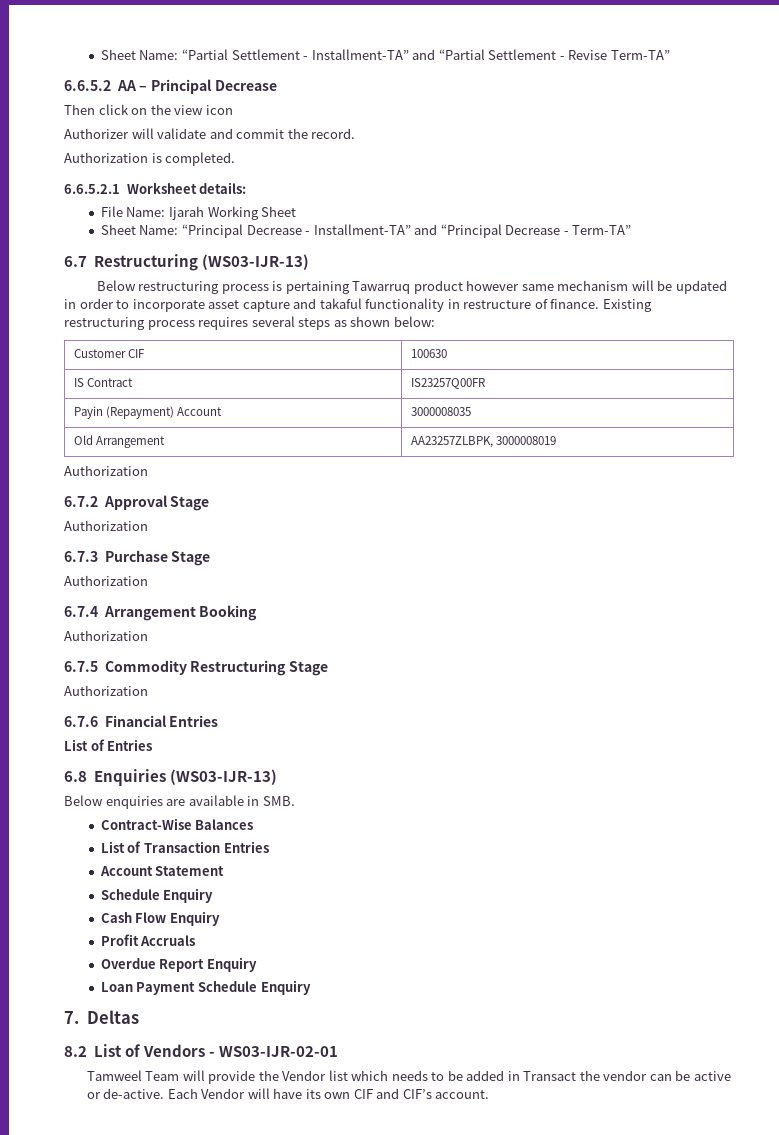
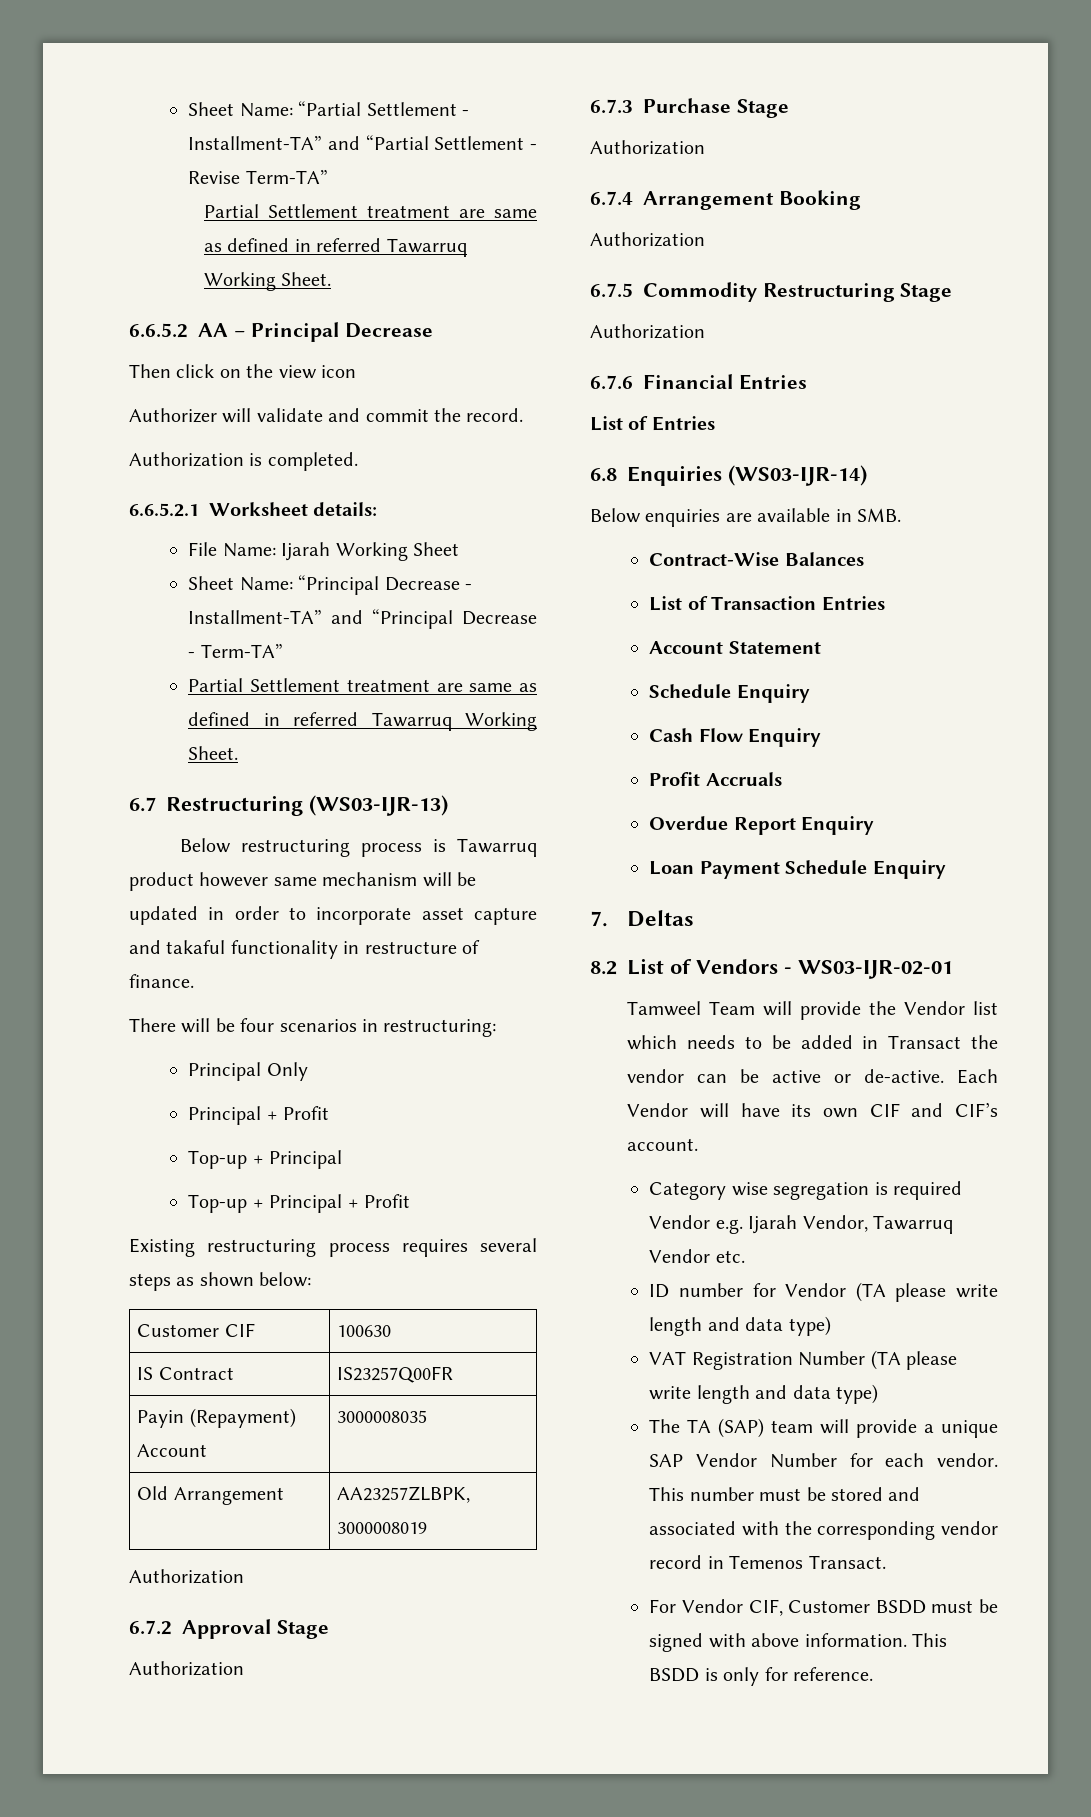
(670, 55) none -> [203,204,537,218] [203,238,467,257] [203,272,332,291] // Partial Settlement treatment are same as defined in referred Tawarruq Working Sheet.
(632, 230) none -> [188,678,537,692] [188,712,537,731] [188,746,239,760] // Partial Settlement treatment are same as defined in referred Tawarruq Working Sheet.
[285,281,350,294] pertaining -> (447, 845) none
(600, 304) none -> [129,1018,497,1037] [188,1062,308,1081] [188,1106,330,1125] [188,1150,343,1169] [188,1194,411,1213] // There will be four scenarios in restructuring: // Principal Only // Principal + Profit // Top-up + Principal // Top-up + Principal + Profit //
[169,769,277,785] (WS03-IJR-13) -> [728,465,868,486] (WS03-IJR-14)
(490, 1094) none -> [649,1181,963,1200] [649,1215,954,1234] [649,1249,745,1263] [649,1282,998,1302] [649,1316,831,1336] [649,1350,958,1370] [649,1384,879,1404] [649,1418,998,1438] [649,1453,998,1468] [649,1487,921,1501] [649,1521,998,1540] [649,1555,886,1569] [649,1599,998,1616] [649,1633,948,1652] [649,1667,874,1686] // Category wise segregation is required Vendor e.g. Ijarah Vendor, Tawarruq Vendor etc. // ID number for Vendor (TA please write length and data type) // VAT Registration Number (TA please write length and data type) // The TA (SAP) team will provide a unique SAP Vendor Number for each vendor. This number must be stored and associated with the corresponding vendor record in Temenos Transact. // For Vendor CIF, Customer BSDD must be signed with above information. This BSDD is only for reference.

